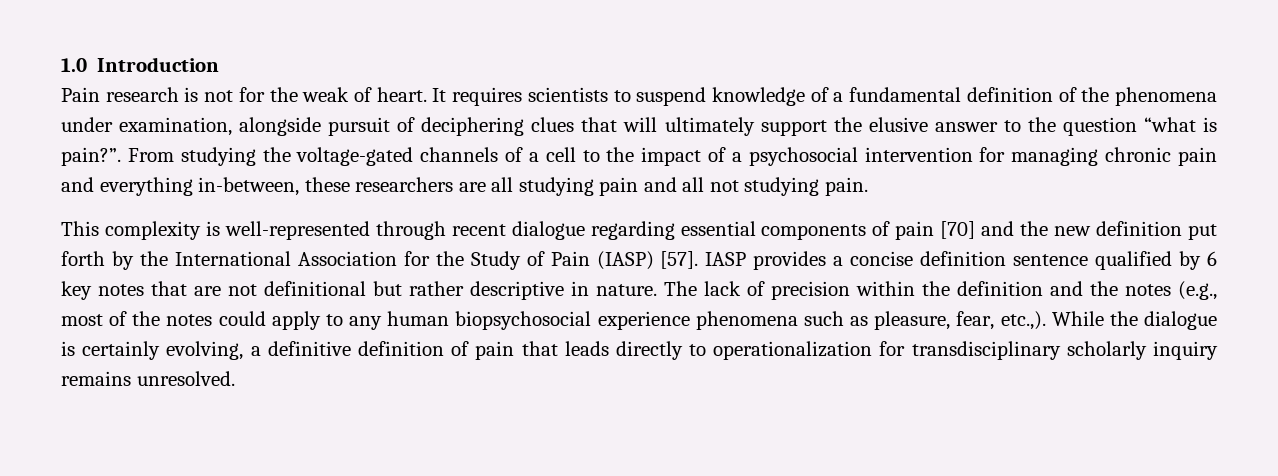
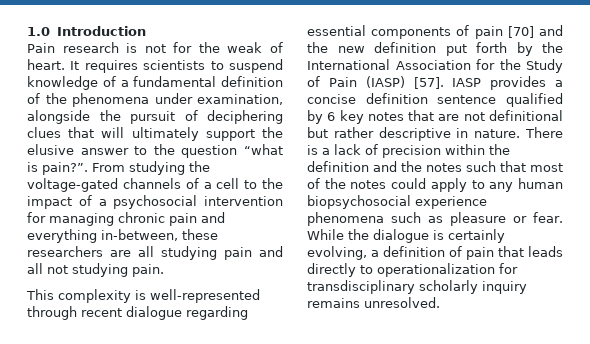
(322, 126) none -> [99,110,121,121] the
[664,281,697,296] The -> [525,127,563,138] [307,145,330,155] There is a
[1178,281,1217,300] (e.g., -> [466,161,526,172] such that
[874,311,1046,330] pleasure, fear, etc.,). -> [450,212,564,226] pleasure or fear.
[267,341,351,356] definitive -> (379, 253) none

